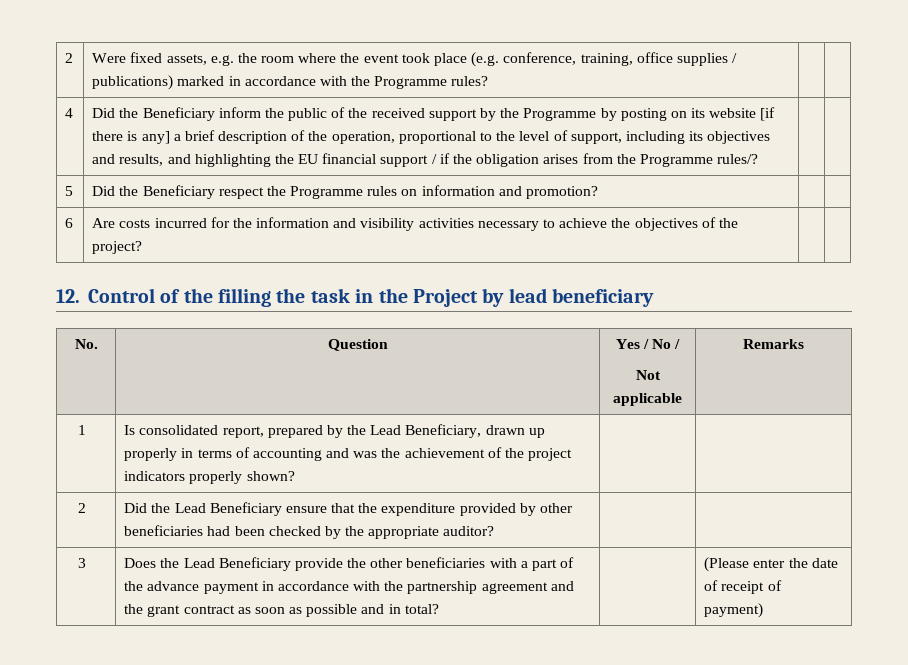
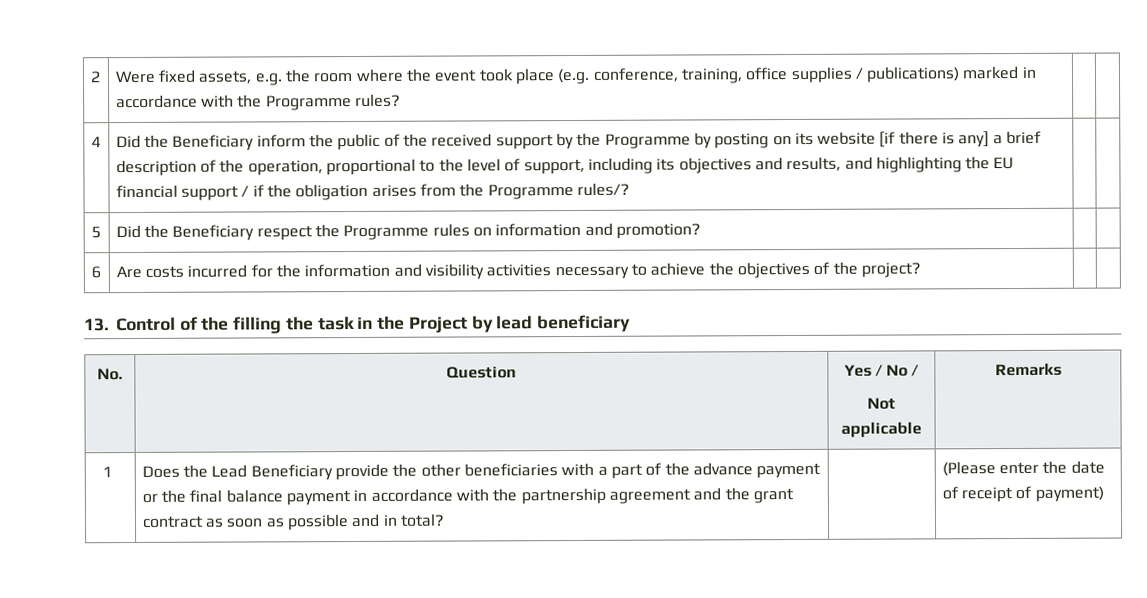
[56,289,80,303] 12. -> [84,318,109,332] 13.
[124,424,545,438] [124,447,573,461] [124,471,295,484] [77,503,86,513] [124,502,573,516] [124,525,495,539] [77,558,86,568] | Is consolidated report, prepared by the Lead Beneficiary, drawn up properly in terms of accounting and was the achievement of the project indicators properly shown? | | // 2 | Did the Lead Beneficiary ensure that the expenditure provided by other beneficiaries had been checked by the appropriate auditor? | | // 3 -> (113, 472) none
(259, 588) none -> [141,489,351,506] or the final balance payment

